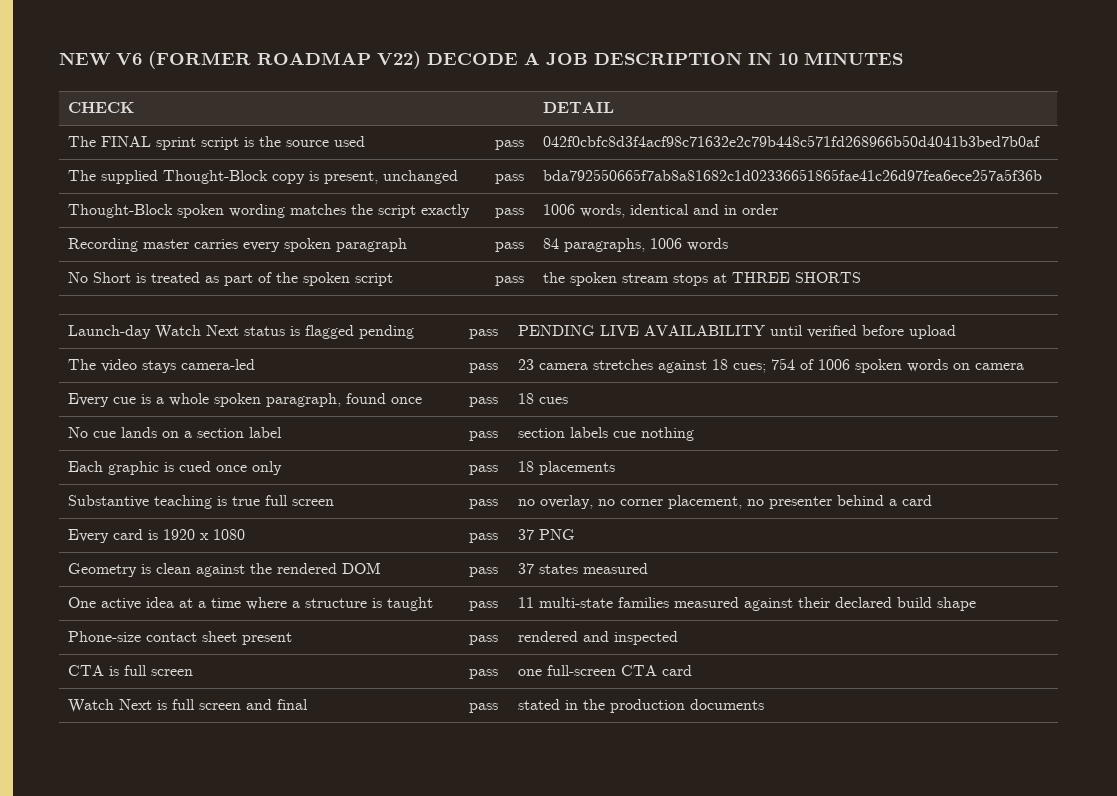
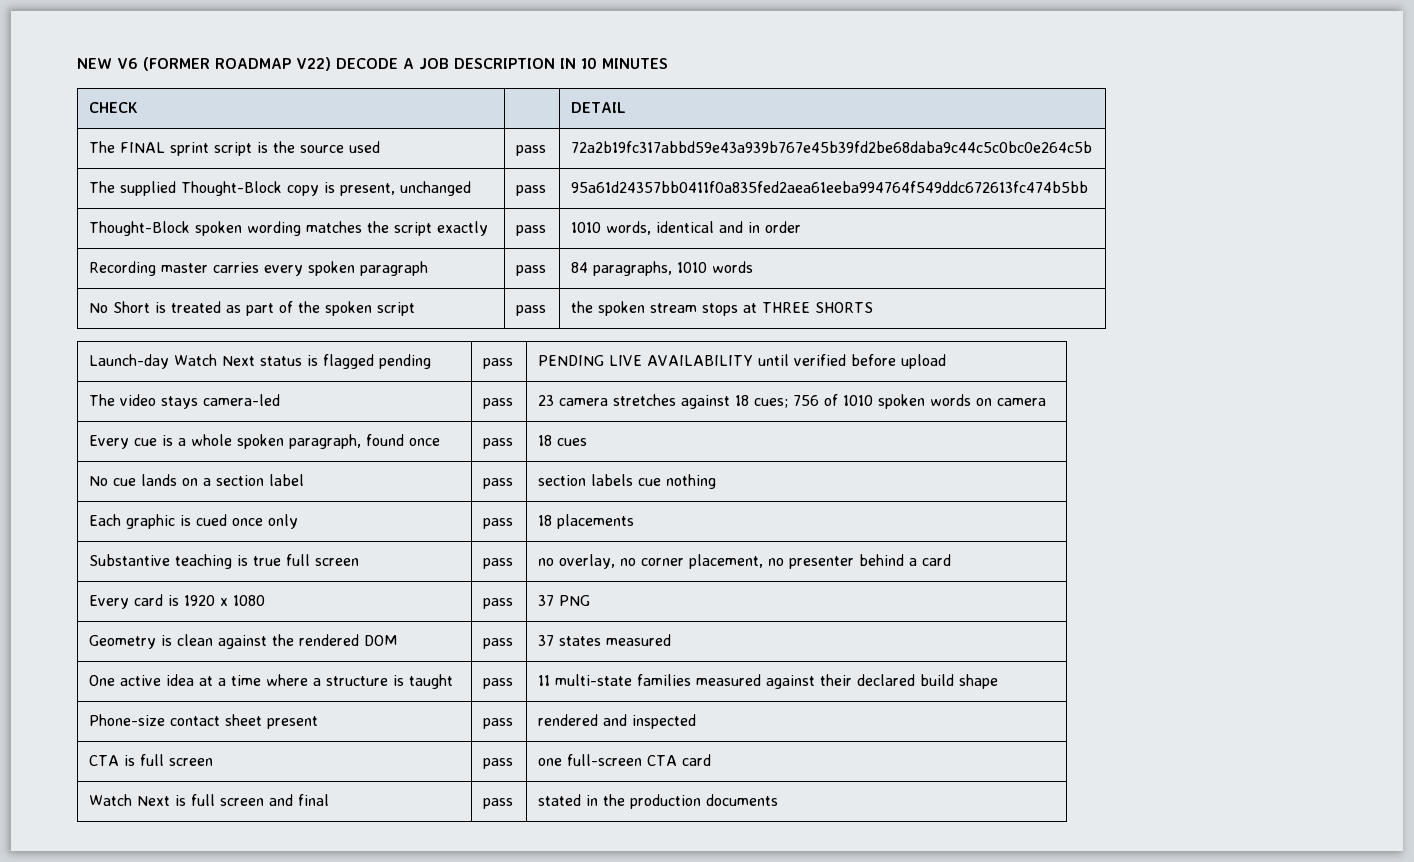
[542,135,1040,147] 042f0cbfc8d3f4acf98c71632e2c79b448c571fd268966b50d4041b3bed7b0af -> [570,141,1092,153] 72a2b19fc317abbd59e43a939b767e45b39fd2be68daba9c44c5c0bc0e264c5b
[542,169,1042,181] bda792550665f7ab8a81682c1d02336651865fae41c26d97fea6ece257a5f36b -> [570,181,1088,193] 95a61d24357bb0411f0a835fed2aea61eeba994764f549ddc672613fc474b5bb
[542,204,575,215] 1006 -> [570,222,601,233] 1010
[649,238,682,249] 1006 -> [676,262,707,273] 1010
[770,358,850,370] 754 of 1006 -> [792,394,873,406] 756 of 1010

